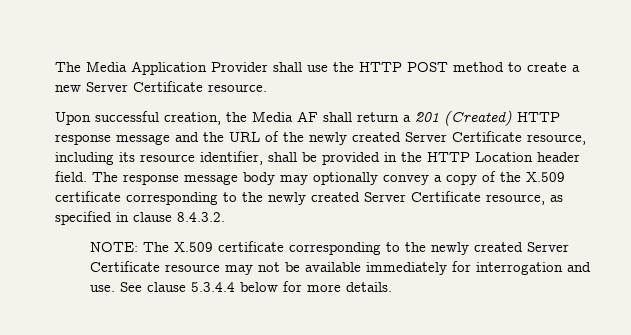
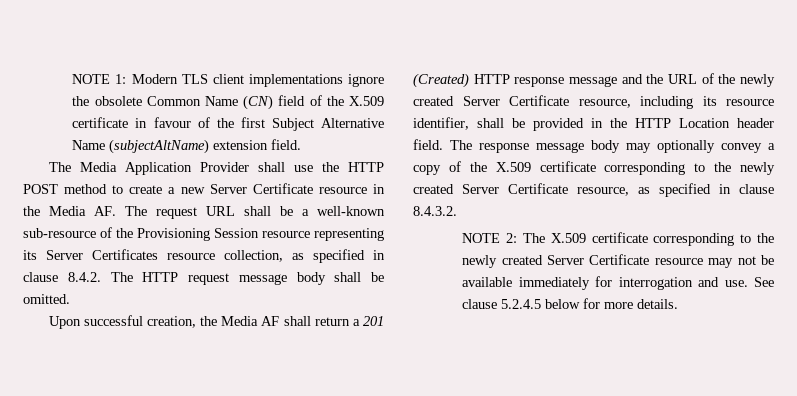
(55, 67) none -> [72,74,384,87] [72,95,384,110] [72,117,384,131] [72,139,302,154] NOTE 1: Modern TLS client implementations ignore the obsolete Common Name (CN) field of the X.509 certificate in favour of the first Subject Alternative Name (subjectAltName) extension field. //
[208,84,267,92] resource. -> [318,184,385,194] [23,206,385,219] [23,227,384,241] [23,249,385,263] [23,272,384,285] [23,294,70,304] resource in the Media AF. The request URL shall be a well-known sub-resource of the Provisioning Session resource representing its Server Certificates resource collection, as specified in clause 8.4.2. The HTTP request message body shall be omitted.
[90,242,139,252] NOTE: -> [462,233,518,243] NOTE 2:
[191,282,236,292] 5.3.4.4 -> [501,299,542,309] 5.2.4.5

